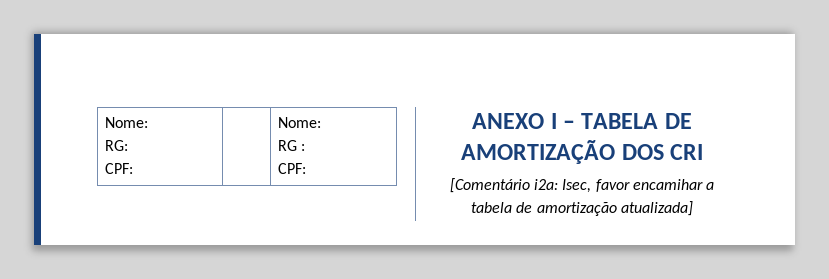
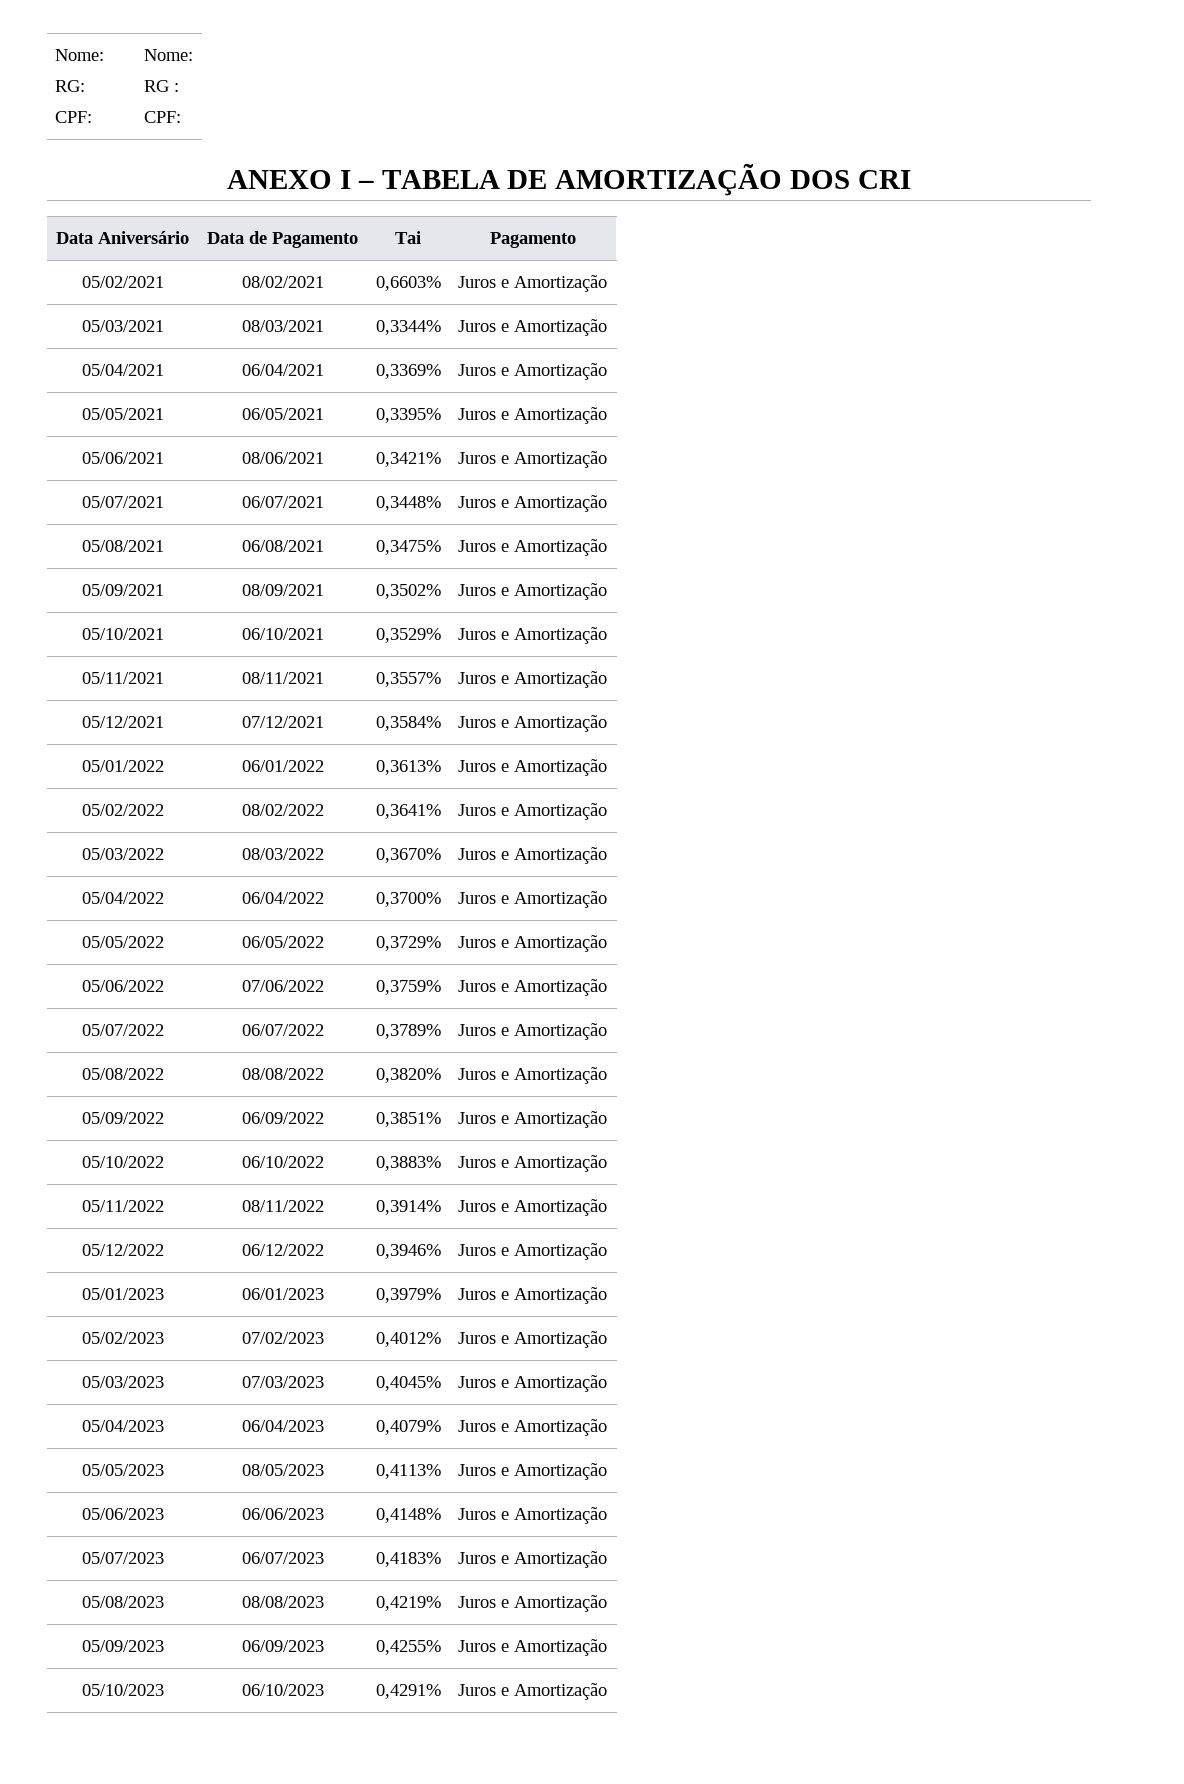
[450,178,714,193] [471,201,693,216] // [Comentário i2a: Isec, favor encamihar a tabela de amortização atualizada] -> [56,231,189,244] [207,231,358,248] [395,231,421,244] [489,232,576,248] [81,276,164,288] [241,276,324,288] [375,276,441,291] [458,275,607,292] [81,320,164,332] [241,320,324,332] [375,320,441,335] [458,319,607,336] [81,364,164,376] [241,364,324,376] [375,364,441,379] [458,363,607,380] [81,408,164,420] [241,408,324,420] [375,408,441,423] [458,407,607,424] [81,452,164,464] [241,452,324,464] [375,452,441,467] [458,451,607,468] [81,496,164,508] [241,496,324,508] [375,496,441,511] [458,495,607,512] [81,540,164,552] [241,540,324,552] [375,540,441,555] [458,539,607,556] [81,584,164,596] [241,584,324,596] [375,584,441,599] [458,583,607,600] [81,628,164,640] [241,628,324,640] [375,628,441,643] [458,627,607,644] [81,672,164,684] [241,672,324,684] [375,672,441,687] [458,671,607,688] [81,716,164,728] [241,716,324,728] [375,716,441,731] [458,715,607,732] [81,760,164,772] [241,760,324,772] [375,760,441,775] [458,759,607,776] [81,804,164,816] [241,804,324,816] [375,804,441,819] [458,803,607,820] [81,848,164,860] [241,848,324,860] [375,848,441,863] [458,847,607,864] [81,892,164,904] [241,892,324,904] [375,892,441,907] [458,891,607,908] [81,936,164,948] [241,936,324,948] [375,936,441,951] [458,935,607,952] [81,980,164,992] [241,980,324,992] [375,980,441,995] [458,979,607,996] [81,1024,164,1036] [241,1024,324,1036] [375,1024,441,1039] [458,1023,607,1040] [81,1068,164,1080] [241,1068,324,1080] [375,1068,441,1083] [458,1067,607,1084] [81,1112,164,1124] [241,1112,324,1124] [375,1112,441,1127] [458,1111,607,1128] [81,1156,164,1168] [241,1156,324,1168] [375,1156,441,1171] [458,1155,607,1172] [81,1200,164,1212] [241,1200,324,1212] [375,1200,441,1215] [458,1199,607,1216] [81,1244,164,1256] [241,1244,324,1256] [375,1244,441,1259] [458,1243,607,1260] [81,1288,164,1300] [241,1288,324,1300] [375,1288,441,1303] [458,1287,607,1304] [81,1332,164,1344] [241,1332,324,1344] [375,1332,441,1347] [458,1331,607,1348] [81,1376,164,1388] [241,1376,324,1388] [375,1376,441,1391] [458,1375,607,1392] [81,1420,164,1432] [241,1420,324,1432] [375,1420,441,1435] [458,1419,607,1436] [81,1464,164,1476] [241,1464,324,1476] [375,1464,441,1479] [458,1463,607,1480] [81,1508,164,1520] [241,1508,324,1520] [375,1508,441,1523] [458,1507,607,1524] [81,1552,164,1564] [241,1552,324,1564] [375,1552,441,1567] [458,1551,607,1568] [81,1596,164,1608] [241,1596,324,1608] [375,1596,441,1611] [458,1595,607,1612] [81,1640,164,1652] [241,1640,324,1652] [375,1640,441,1655] [458,1639,607,1656] [81,1684,164,1696] [241,1684,324,1696] [375,1684,441,1699] [458,1683,607,1700] // Data Aniversário | Data de Pagamento | Tai | Pagamento // 05/02/2021 | 08/02/2021 | 0,6603% | Juros e Amortização // 05/03/2021 | 08/03/2021 | 0,3344% | Juros e Amortização // 05/04/2021 | 06/04/2021 | 0,3369% | Juros e Amortização // 05/05/2021 | 06/05/2021 | 0,3395% | Juros e Amortização // 05/06/2021 | 08/06/2021 | 0,3421% | Juros e Amortização // 05/07/2021 | 06/07/2021 | 0,3448% | Juros e Amortização // 05/08/2021 | 06/08/2021 | 0,3475% | Juros e Amortização // 05/09/2021 | 08/09/2021 | 0,3502% | Juros e Amortização // 05/10/2021 | 06/10/2021 | 0,3529% | Juros e Amortização // 05/11/2021 | 08/11/2021 | 0,3557% | Juros e Amortização // 05/12/2021 | 07/12/2021 | 0,3584% | Juros e Amortização // 05/01/2022 | 06/01/2022 | 0,3613% | Juros e Amortização // 05/02/2022 | 08/02/2022 | 0,3641% | Juros e Amortização // 05/03/2022 | 08/03/2022 | 0,3670% | Juros e Amortização // 05/04/2022 | 06/04/2022 | 0,3700% | Juros e Amortização // 05/05/2022 | 06/05/2022 | 0,3729% | Juros e Amortização // 05/06/2022 | 07/06/2022 | 0,3759% | Juros e Amortização // 05/07/2022 | 06/07/2022 | 0,3789% | Juros e Amortização // 05/08/2022 | 08/08/2022 | 0,3820% | Juros e Amortização // 05/09/2022 | 06/09/2022 | 0,3851% | Juros e Amortização // 05/10/2022 | 06/10/2022 | 0,3883% | Juros e Amortização // 05/11/2022 | 08/11/2022 | 0,3914% | Juros e Amortização // 05/12/2022 | 06/12/2022 | 0,3946% | Juros e Amortização // 05/01/2023 | 06/01/2023 | 0,3979% | Juros e Amortização // 05/02/2023 | 07/02/2023 | 0,4012% | Juros e Amortização // 05/03/2023 | 07/03/2023 | 0,4045% | Juros e Amortização // 05/04/2023 | 06/04/2023 | 0,4079% | Juros e Amortização // 05/05/2023 | 08/05/2023 | 0,4113% | Juros e Amortização // 05/06/2023 | 06/06/2023 | 0,4148% | Juros e Amortização // 05/07/2023 | 06/07/2023 | 0,4183% | Juros e Amortização // 05/08/2023 | 08/08/2023 | 0,4219% | Juros e Amortização // 05/09/2023 | 06/09/2023 | 0,4255% | Juros e Amortização // 05/10/2023 | 06/10/2023 | 0,4291% | Juros e Amortização

